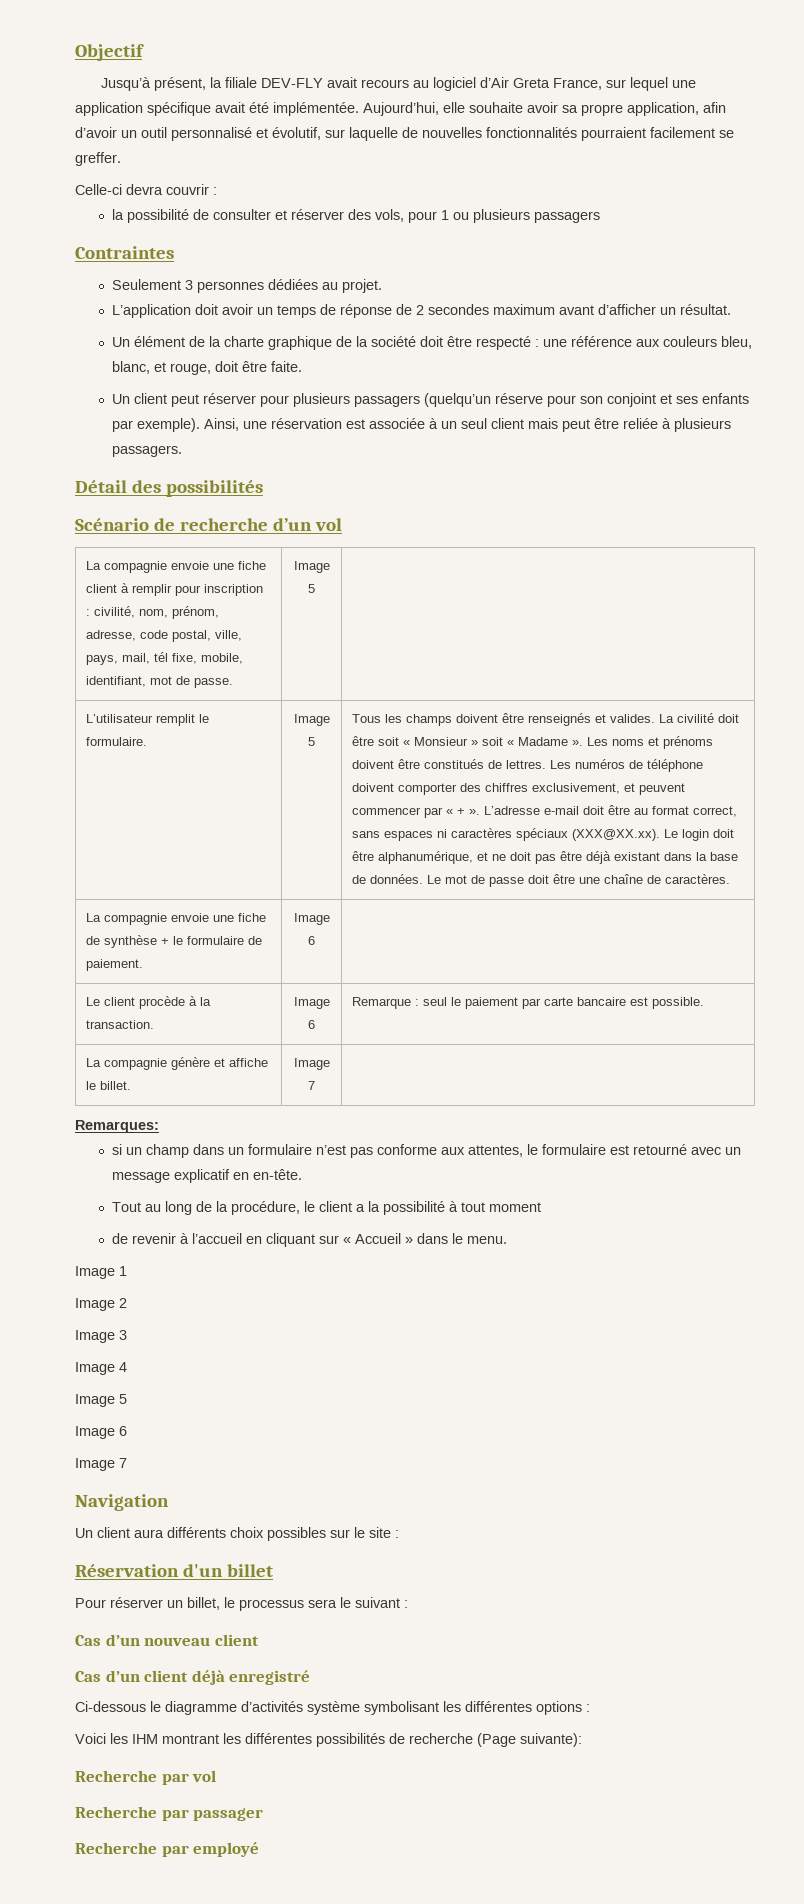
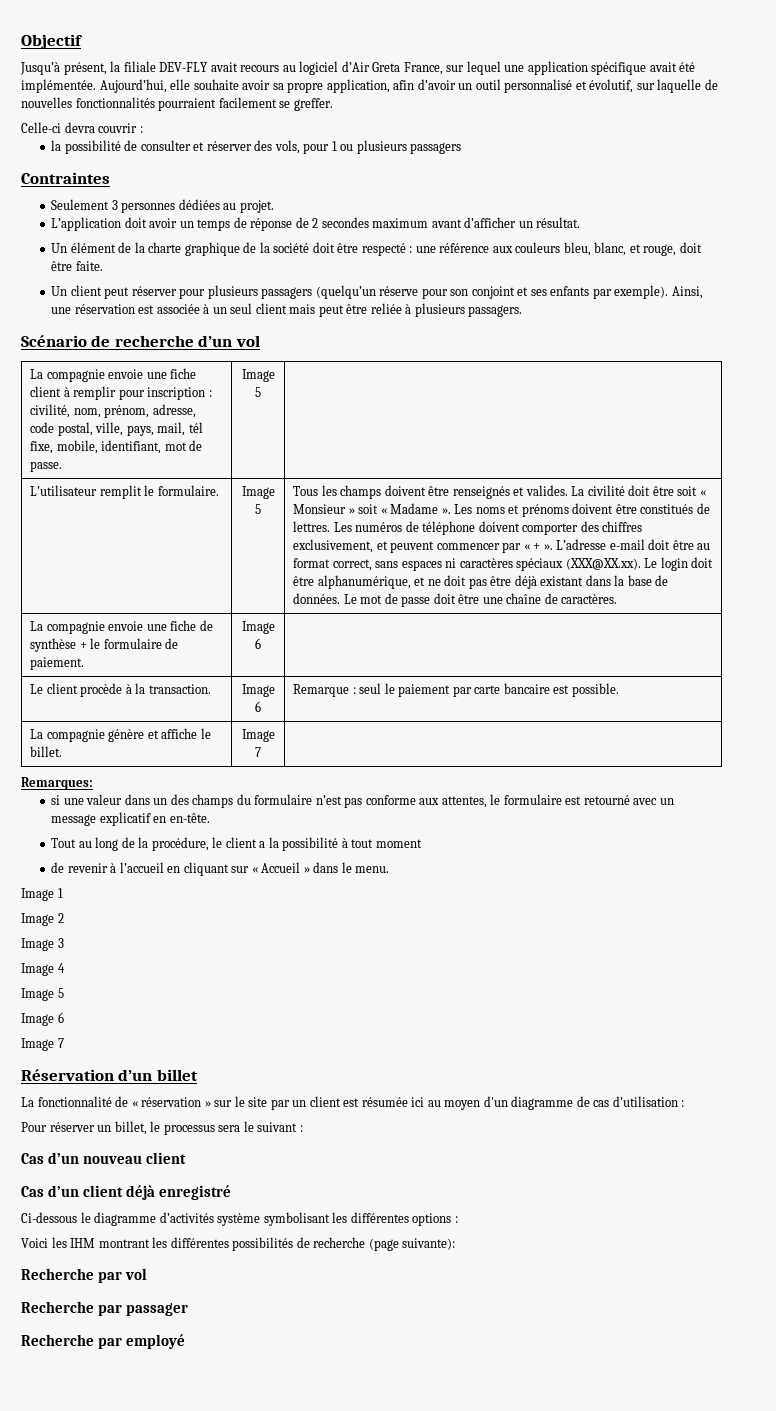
[75,480,263,497] // Détail des possibilités -> (523, 311) none
[126,1144,245,1158] un champ dans un -> [63,794,251,808] une valeur dans un des champs du
[75,1494,169,1511] [75,1527,399,1541] [75,1564,273,1577] Navigation // Un client aura différents choix possibles sur le site : // Réservation d'un billet -> [21,1069,198,1081] [21,1096,685,1110] Réservation d’un billet // La fonctionnalité de « réservation » sur le site par un client est résumée ici au moyen d'un diagramme de cas d'utilisation :
[477,1733,516,1747] (Page -> [368,1238,399,1251] (page

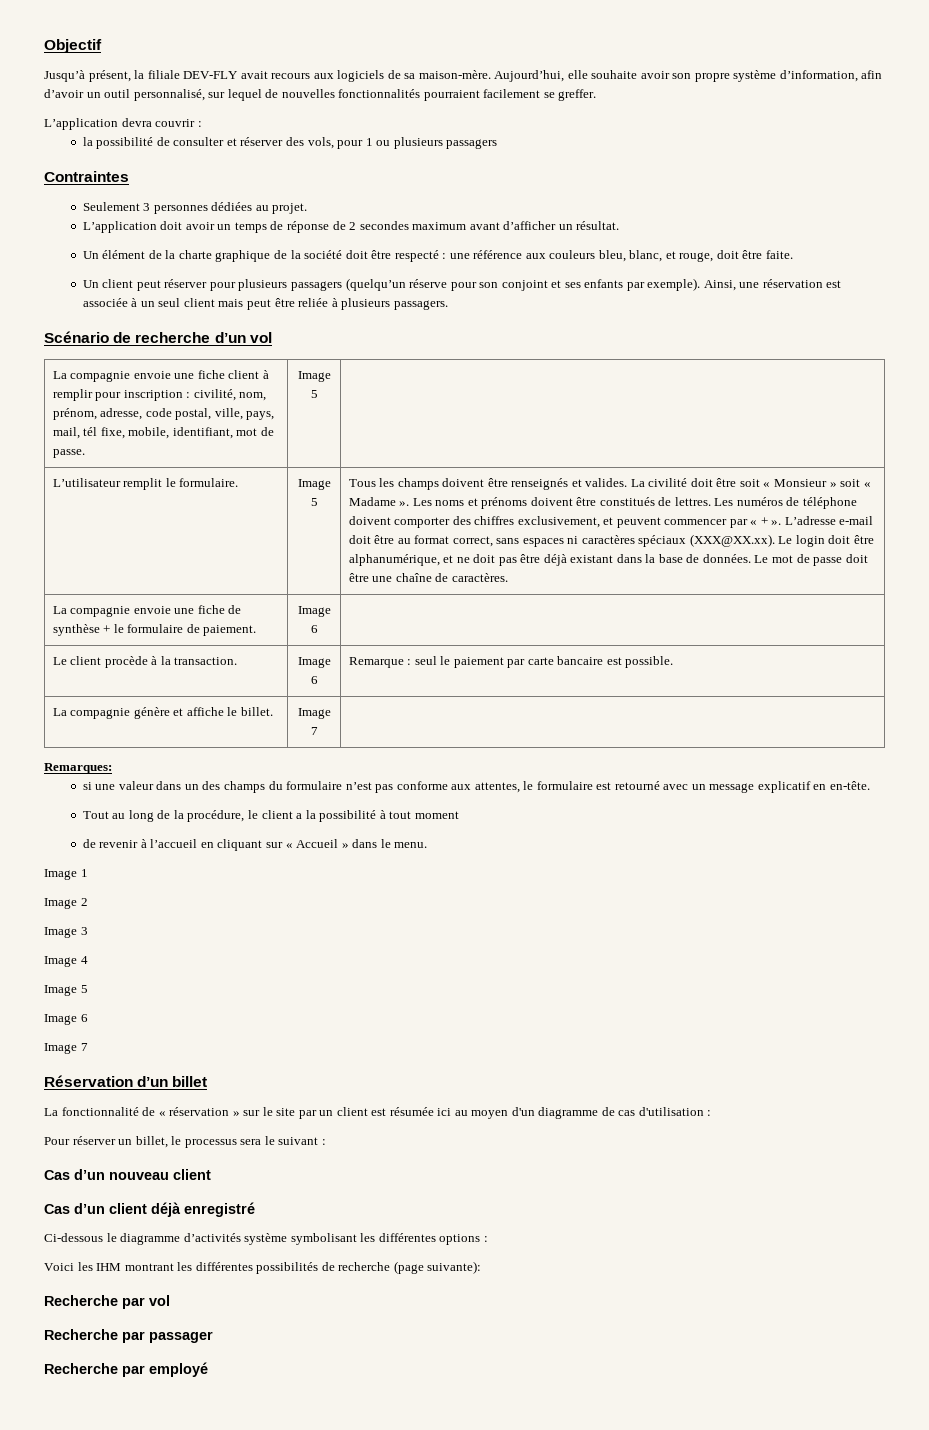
[282,61,696,75] [21,79,702,93] au logiciel d’Air Greta France, sur lequel une application spécifique avait été implémentée. Aujourd’hui, elle souhaite avoir sa propre application, afin d’avoir un outil personnalisé et évolutif, sur laquelle -> [313,70,883,82] [44,89,262,101] aux logiciels de sa maison-mère. Aujourd’hui, elle souhaite avoir son propre système d’information, afin d’avoir un outil personnalisé, sur lequel
[21,122,61,133] Celle-ci -> [44,118,118,130] L’application

